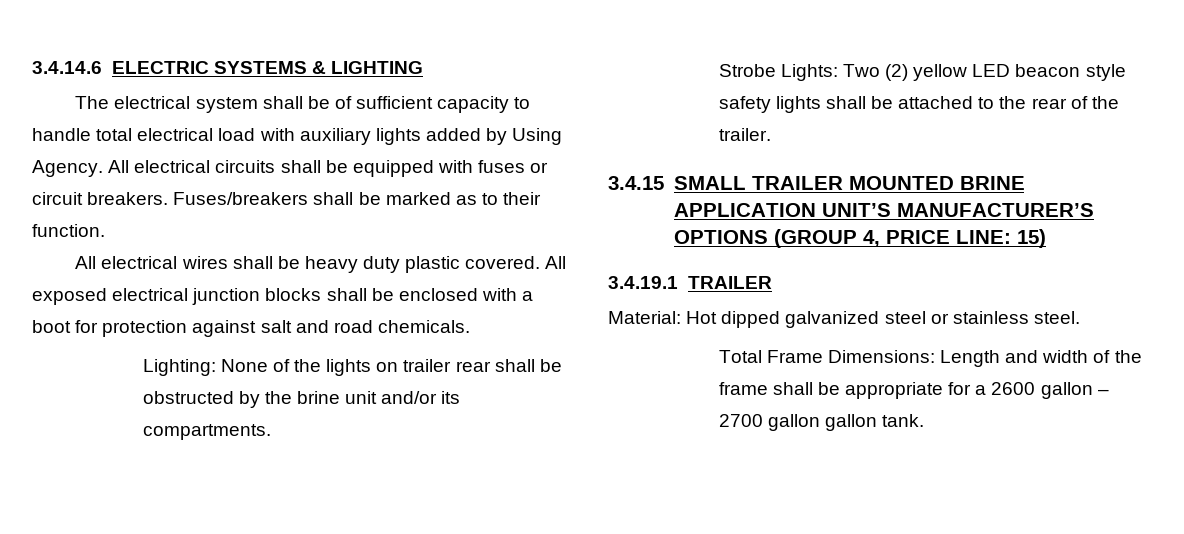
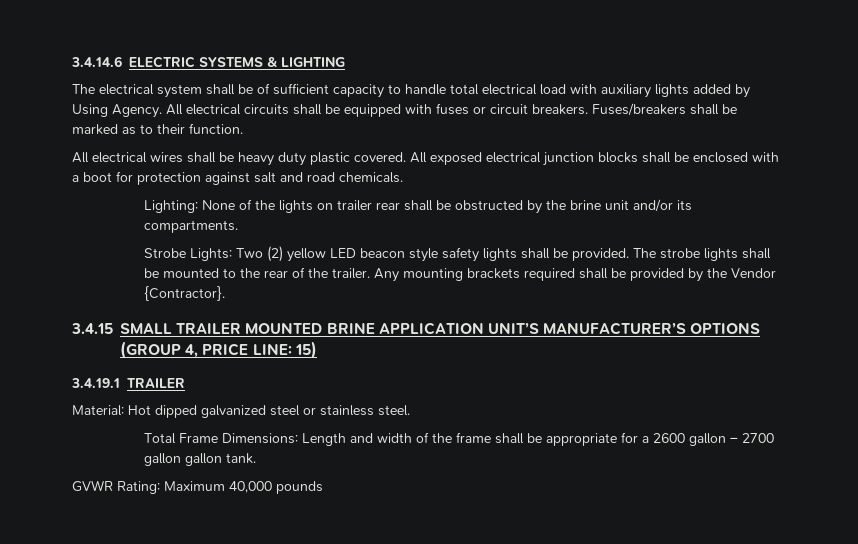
[898,96,974,109] attached -> [571,248,771,261] [143,268,219,278] provided. The strobe lights shall be mounted
(771, 134) none -> [373,268,776,282] [143,286,225,301] Any mounting brackets required shall be provided by the Vendor {Contractor}.
(925, 420) none -> [72,480,323,494] // GVWR Rating: Maximum 40,000 pounds

